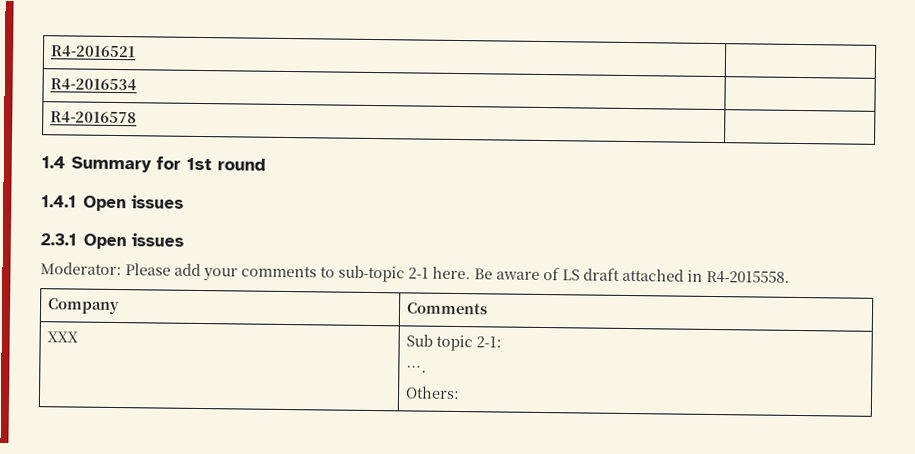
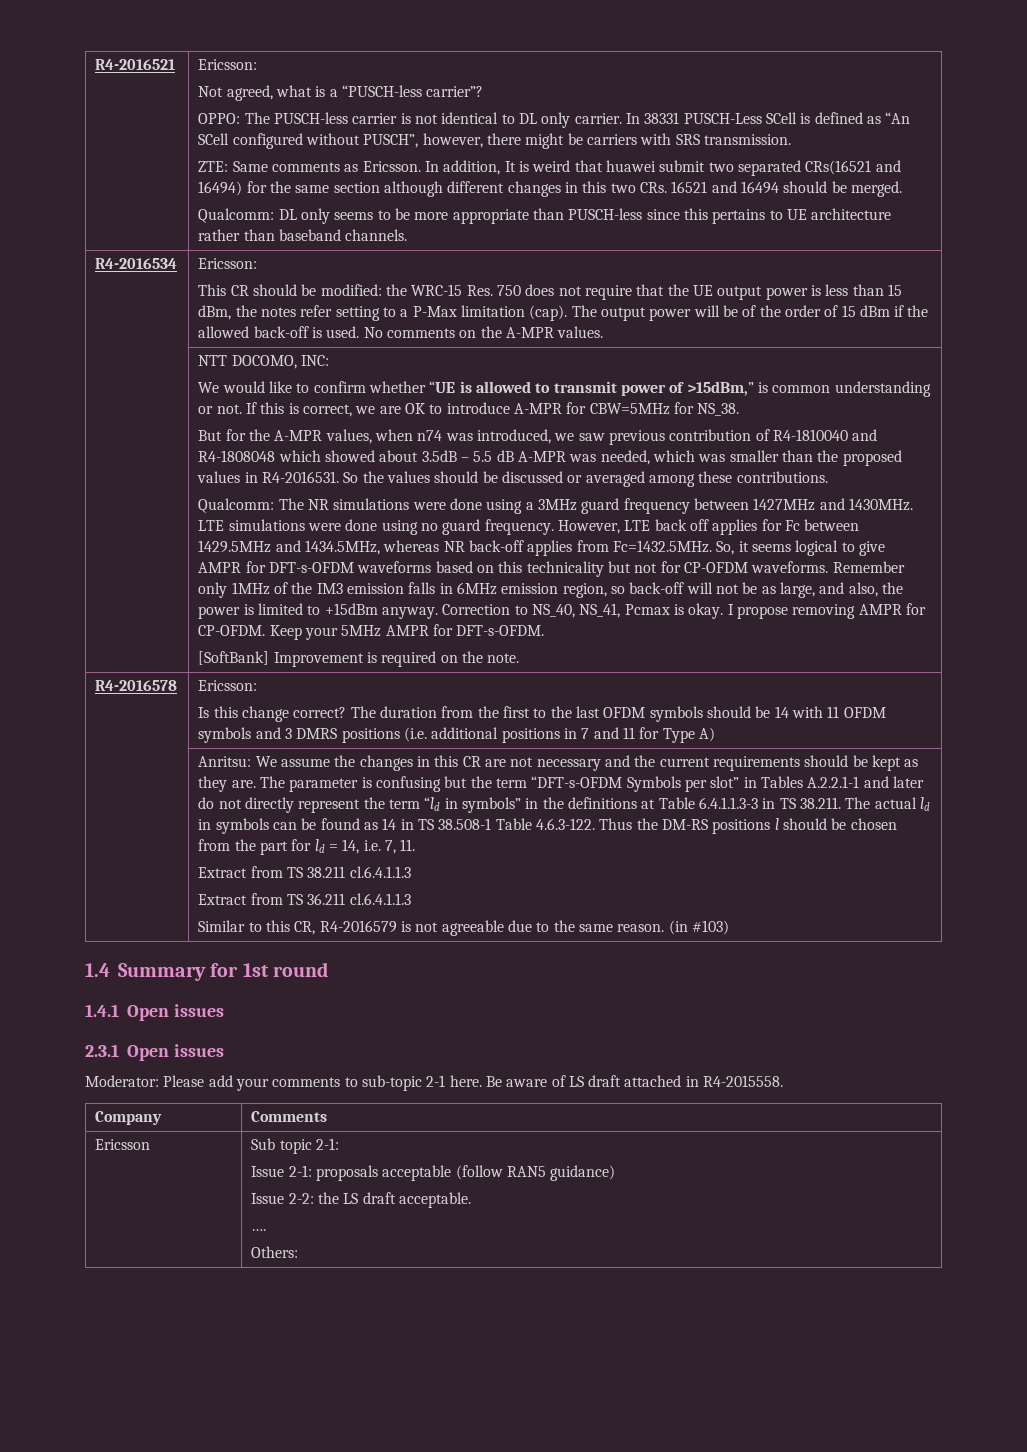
[49,78,137,91] [49,111,137,124] // R4-2016534 | // R4-2016578 | -> [198,59,258,70] [198,85,484,101] [198,112,911,128] [198,133,791,149] [198,160,901,176] [198,181,902,197] [198,208,892,224] [198,229,408,241] [95,258,178,269] [198,258,258,269] [198,284,902,300] [198,305,929,321] [198,326,604,338] [198,355,330,369] [198,381,931,397] [198,402,740,417] [198,429,878,445] [198,450,902,466] [197,471,828,487] [198,498,913,514] [198,519,860,535] [198,540,885,556] [198,561,905,577] [198,582,903,598] [198,603,926,619] [198,624,545,640] [198,651,520,667] [95,680,178,691] [198,680,258,691] [198,706,886,722] [198,727,715,743] [198,755,919,771] [198,776,924,792] [198,797,930,813] [198,818,897,834] [198,839,416,855] [198,866,411,878] [198,893,411,905] [198,920,729,936] Ericsson: // Not agreed, what is a “PUSCH-less carrier”? // OPPO: The PUSCH-less carrier is not identical to DL only carrier. In 38331 PUSCH-Less SCell is defined as “An SCell configured without PUSCH”, however, there might be carriers with SRS transmission. // ZTE: Same comments as Ericsson. In addition, It is weird that huawei submit two separated CRs(16521 and 16494) for the same section although different changes in this two CRs. 16521 and 16494 should be merged. // Qualcomm: DL only seems to be more appropriate than PUSCH-less since this pertains to UE architecture rather than baseband channels. // R4-2016534 | Ericsson: // This CR should be modified: the WRC-15 Res. 750 does not require that the UE output power is less than 15 dBm, the notes refer setting to a P-Max limitation (cap). The output power will be of the order of 15 dBm if the allowed back-off is used. No comments on the A-MPR values. // | NTT DOCOMO, INC: // We would like to confirm whether “UE is allowed to transmit power of >15dBm,” is common understanding or not. If this is correct, we are OK to introduce A-MPR for CBW=5MHz for NS_38. // But for the A-MPR values, when n74 was introduced, we saw previous contribution of R4-1810040 and R4-1808048 which showed about 3.5dB – 5.5 dB A-MPR was needed, which was smaller than the proposed values in R4-2016531. So the values should be discussed or averaged among these contributions. // Qualcomm: The NR simulations were done using a 3MHz guard frequency between 1427MHz and 1430MHz. LTE simulations were done using no guard frequency. However, LTE back off applies for Fc between 1429.5MHz and 1434.5MHz, whereas NR back-off applies from Fc=1432.5MHz. So, it seems logical to give AMPR for DFT-s-OFDM waveforms based on this technicality but not for CP-OFDM waveforms. Remember only 1MHz of the IM3 emission falls in 6MHz emission region, so back-off will not be as large, and also, the power is limited to +15dBm anyway. Correction to NS_40, NS_41, Pcmax is okay. I propose removing AMPR for CP-OFDM. Keep your 5MHz AMPR for DFT-s-OFDM. // [SoftBank] Improvement is required on the note. // R4-2016578 | Ericsson: // Is this change correct? The duration from the first to the last OFDM symbols should be 14 with 11 OFDM symbols and 3 DMRS positions (i.e. additional positions in 7 and 11 for Type A) // | Anritsu: We assume the changes in this CR are not necessary and the current requirements should be kept as they are. The parameter is confusing but the term “DFT-s-OFDM Symbols per slot” in Tables A.2.2.1-1 and later do not directly represent the term “ld in symbols” in the definitions at Table 6.4.1.1.3-3 in TS 38.211. The actual ld in symbols can be found as 14 in TS 38.508-1 Table 4.6.3-122. Thus the DM-RS positions l should be chosen from the part for ld = 14, i.e. 7, 11. // Extract from TS 38.211 cl.6.4.1.1.3 // Extract from TS 36.211 cl.6.4.1.1.3 // Similar to this CR, R4-2016579 is not agreeable due to the same reason. (in #103)
[46,331,78,343] XXX -> [95,1139,151,1150] Ericsson
(502, 342) none -> [251,1165,616,1181] [251,1192,472,1208] // Issue 2-1: proposals acceptable (follow RAN5 guidance) // Issue 2-2: the LS draft acceptable.

